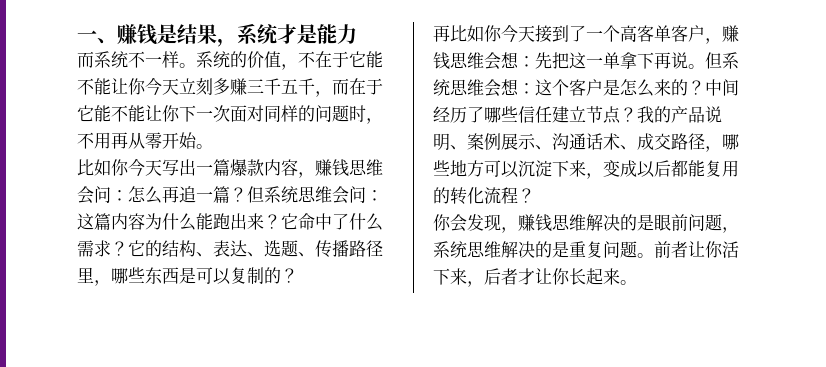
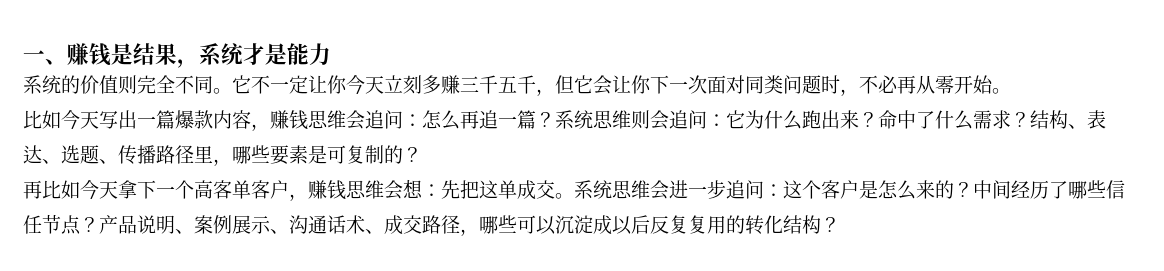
[77,51,383,70] [77,78,111,95] 而系统不一样。系统的价值，不在于它能不能 -> [23,75,308,94] 系统的价值则完全不同。它不一定
[332,78,383,95] [77,105,145,122] 而在于它能不能 -> [555,75,612,95] 但它会
[281,105,315,122] 样的 -> [764,75,783,94] 类
[94,132,111,149] 用 -> [878,75,898,93] 必
[111,159,129,176] 你 -> (61, 119) none
(94, 195) none -> [365,110,384,129] 追
[247,186,383,204] [77,213,213,231] 但系统思维会问：这篇内容为什么能 -> [555,110,802,130] 系统思维则会追问：它为什么
[281,213,298,230] 它 -> (878, 119) none
[128,240,162,257] 它的 -> (1030, 119) none
[145,267,231,285] 东西是可以 -> [270,145,346,165] 要素是可
[484,24,586,43] 你今天接到了 -> [80,180,156,200] 今天拿下
[586,52,739,69] [433,79,519,97] 一单拿下再说。但系统思维会想 -> [498,180,764,200] 单成交。系统思维会进一步追问
[552,106,671,124] 建立节点？我的 -> [42,214,99,235] 节点？
[450,160,484,177] 地方 -> (517, 224) none
[552,160,705,179] 下来，变成以后都能 -> [593,215,688,235] 成以后反复
[484,187,535,204] [433,214,739,233] [433,241,739,258] [433,268,637,287] 流程？ // 你会发现，赚钱思维解决的是眼前问题，系统思维解决的是重复问题。前者让你活下来，后者才让你长起来。 -> [783,215,840,234] 结构？

